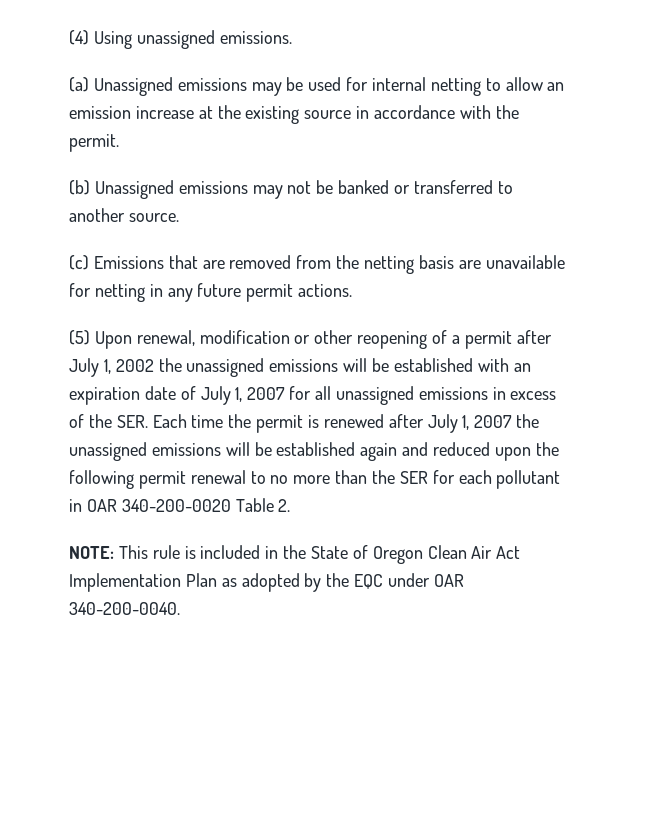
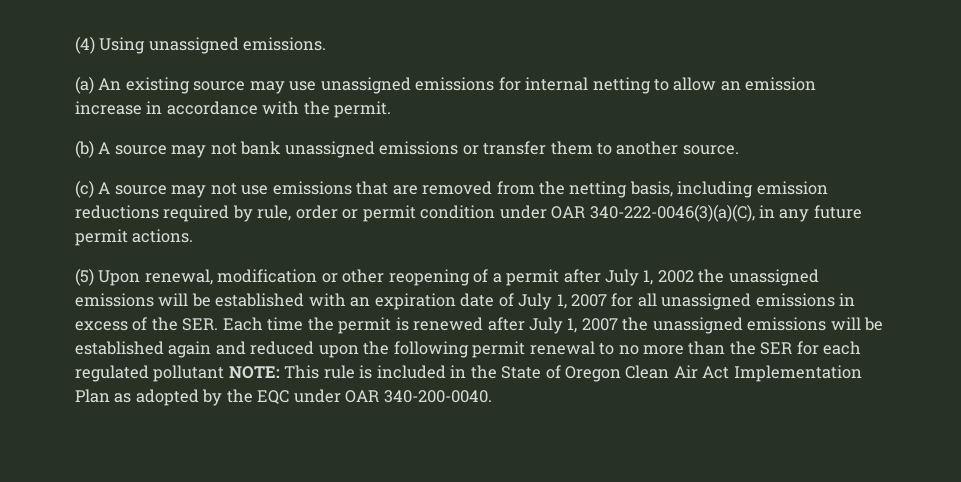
[93,77,342,96] Unassigned emissions may be used -> [98,77,495,94] An existing source may use unassigned emissions
[198,105,352,124] at the existing source -> (142, 108) none
[94,180,513,199] [69,208,179,222] [69,255,164,270] Unassigned emissions may not be banked or transferred to another source. // (c) Emissions -> [98,141,739,158] [75,180,352,198] A source may not bank unassigned emissions or transfer them to another source. // (c) A source may not use emissions
[418,255,565,269] [69,283,145,302] basis are unavailable for netting -> [629,181,828,198] [75,204,755,222] basis, including emission reductions required by rule, order or permit condition under OAR 340-222-0046(3)(a)(C),
[496,470,561,489] [69,498,291,512] pollutant in OAR 340-200-0020 Table 2. // -> [75,365,225,382] regulated pollutant

